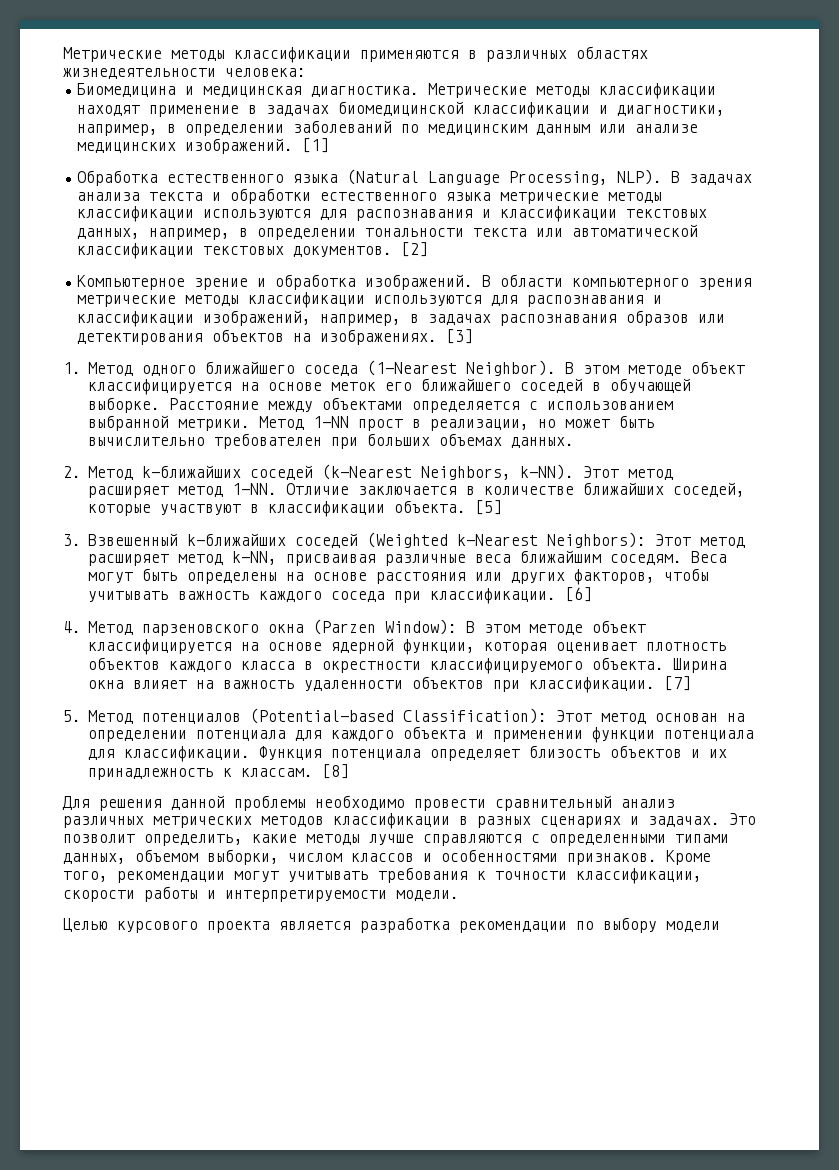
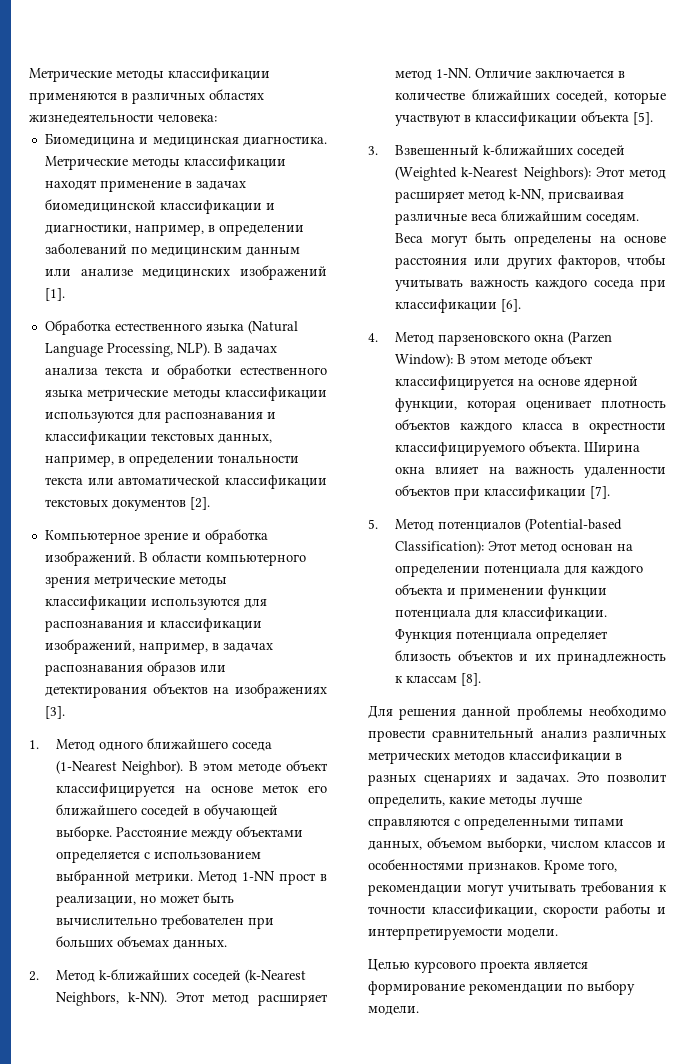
[185,138,330,154] изображений. [1] -> [240,265,327,280] [44,288,65,301] изображений [1].
[293,242,429,258] документов. [2] -> [111,497,210,511] документов [2].
[320,329,474,345] изображениях. [3] -> [235,683,327,698] [44,706,65,719] изображениях [3].
[393,500,502,515] объекта. [5] -> [581,111,654,125] объекта [5].
[429,587,592,604] классификации. [6] -> [395,299,522,313] классификации [6].
[528,676,691,693] классификации. [7] -> [484,486,611,500] классификации [7].
[240,764,349,779] классам. [8] -> [406,673,482,686] классам [8].
[360,917,450,933] разработка -> [368,981,465,995] формирование
[666,921,720,932] модели -> [368,1006,419,1015] модели.

